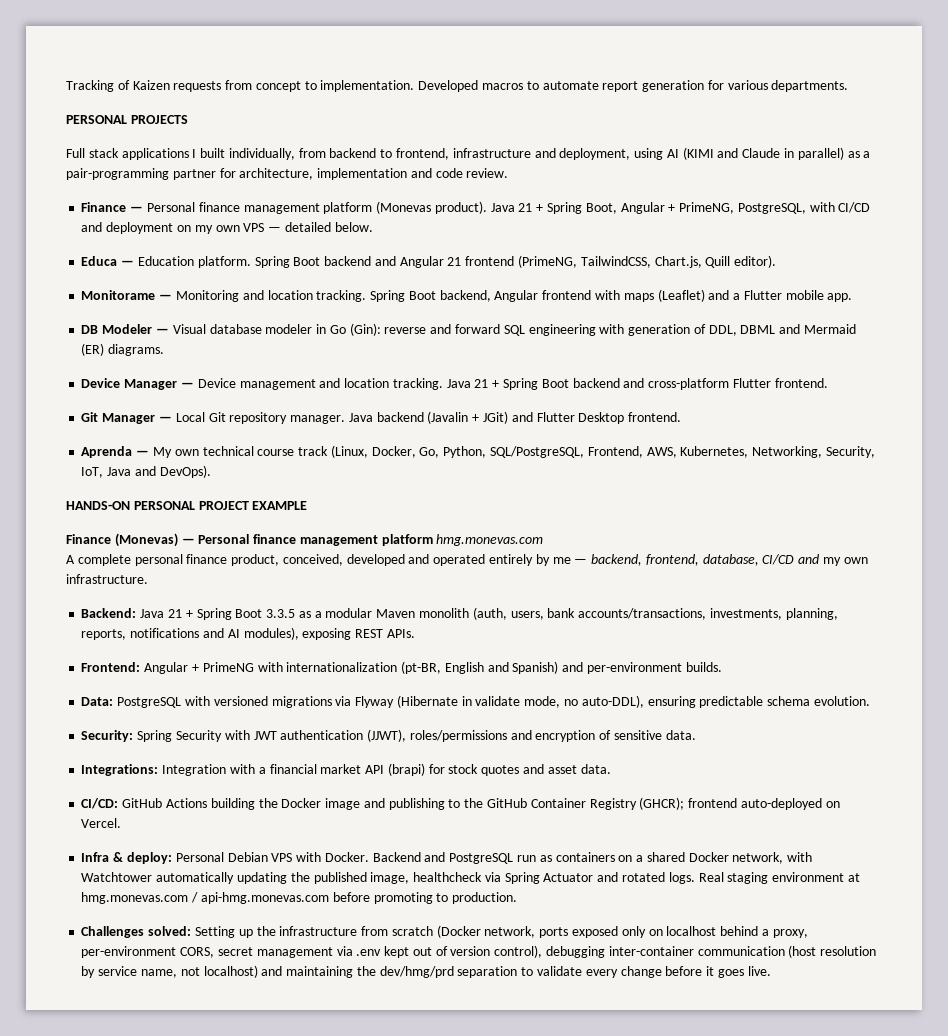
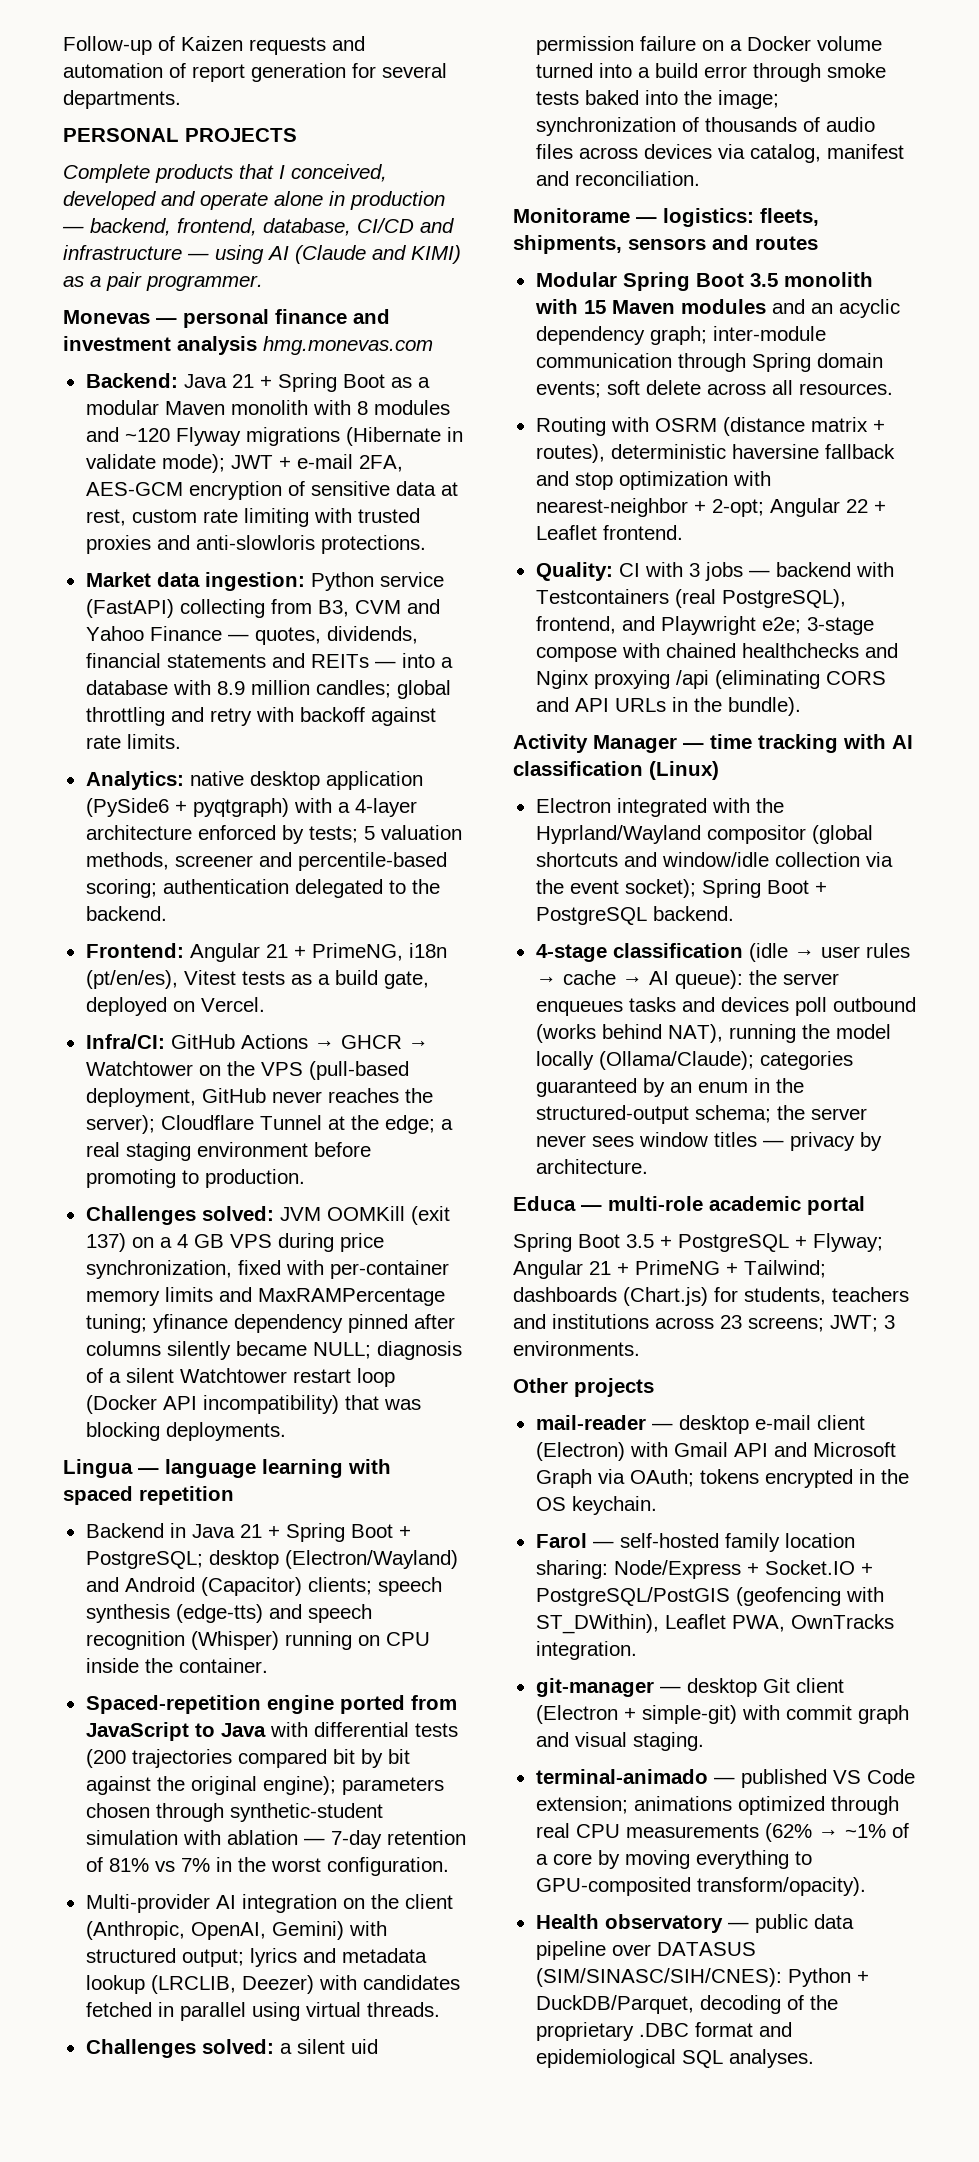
[66,80,114,92] Tracking -> [63,36,152,55] Follow-up
[225,80,599,92] from concept to implementation. Developed macros to automate -> [332,36,365,51] [63,63,186,78] and automation of
[727,80,768,90] various -> [382,63,447,78] several
[66,147,871,160] [66,168,509,180] [81,201,871,214] [81,222,373,234] [81,255,777,268] [81,289,853,302] [81,323,856,336] [81,343,165,356] [81,378,828,390] [81,411,682,424] [81,445,875,458] [81,465,211,478] [66,501,308,510] [66,533,544,547] [66,554,571,566] Full stack applications I built individually, from backend to frontend, infrastructure and deployment, using AI (KIMI and Claude in parallel) as a pair-programming partner for architecture, implementation and code review. // Finance — Personal finance management platform (Monevas product). Java 21 + Spring Boot, Angular + PrimeNG, PostgreSQL, with CI/CD and deployment on my own VPS — detailed below. // Educa — Education platform. Spring Boot backend and Angular 21 frontend (PrimeNG, TailwindCSS, Chart.js, Quill editor). // Monitorame — Monitoring and location tracking. Spring Boot backend, Angular frontend with maps (Leaflet) and a Flutter mobile app. // DB Modeler — Visual database modeler in Go (Gin): reverse and forward SQL engineering with generation of DDL, DBML and Mermaid (ER) diagrams. // Device Manager — Device management and location tracking. Java 21 + Spring Boot backend and cross-platform Flutter frontend. // Git Manager — Local Git repository manager. Java backend (Javalin + JGit) and Flutter Desktop frontend. // Aprenda — My own technical course track (Linux, Docker, Go, Python, SQL/PostgreSQL, Frontend, AWS, Kubernetes, Networking, Security, IoT, Java and DevOps). // HANDS-ON PERSONAL PROJECT EXAMPLE // Finance (Monevas) — Personal finance management platform hmg.monevas.com // A complete personal finance product, conceived, developed and operated entirely by me -> [63,164,387,183] [63,191,445,210] Complete products that I conceived, developed and operate alone in production
[823,557,868,566] [66,574,148,584] my own infrastructure. -> [63,245,461,264] [63,272,263,291] [63,309,390,328] [63,336,433,355] infrastructure — using AI (Claude and KIMI) as a pair programmer. // Monevas — personal finance and investment analysis hmg.monevas.com
[266,609,296,618] 3.3.5 -> (385, 381) none
[472,607,838,620] [81,627,415,640] [81,661,722,674] [81,695,870,708] [81,729,696,742] [81,763,611,776] [81,797,840,810] [81,818,122,828] [81,852,813,864] [81,872,860,884] [81,892,329,904] (auth, users, bank accounts/transactions, investments, planning, reports, notifications and AI modules), exposing REST APIs. // Frontend: Angular + PrimeNG with internationalization (pt-BR, English and Spanish) and per-environment builds. // Data: PostgreSQL with versioned migrations via Flyway (Hibernate in validate mode, no auto-DDL), ensuring predictable schema evolution. // Security: Spring Security with JWT authentication (JJWT), roles/permissions and encryption of sensitive data. // Integrations: Integration with a financial market API (brapi) for stock quotes and asset data. // CI/CD: GitHub Actions building the Docker image and publishing to the GitHub Container Registry (GHCR); frontend auto-deployed on Vercel. // Infra & deploy: Personal Debian VPS with Docker. Backend and PostgreSQL run as containers on a shared Docker network, with Watchtower automatically updating the published image, healthcheck via Spring Actuator and rotated logs. Real staging environment at hmg.monevas.com / api-hmg.monevas.com -> [312,400,450,415] [85,427,463,446] [85,454,403,473] [85,481,458,500] [85,508,420,527] [85,535,426,554] [85,572,444,591] [85,599,440,618] [85,626,418,645] [85,653,453,668] [85,680,451,699] [85,707,436,726] [85,734,181,749] [85,771,423,790] [85,798,417,817] [85,825,462,844] [85,852,447,871] [85,879,440,898] [85,906,167,921] [85,943,447,962] [85,970,429,989] [85,997,265,1016] [85,1034,429,1049] [85,1061,409,1080] [85,1088,433,1107] [85,1115,453,1134] [85,1142,308,1161] with 8 modules and ~120 Flyway migrations (Hibernate in validate mode); JWT + e-mail 2FA, AES-GCM encryption of sensitive data at rest, custom rate limiting with trusted proxies and anti-slowloris protections. // Market data ingestion: Python service (FastAPI) collecting from B3, CVM and Yahoo Finance — quotes, dividends, financial statements and REITs — into a database with 8.9 million candles; global throttling and retry with backoff against rate limits. // Analytics: native desktop application (PySide6 + pyqtgraph) with a 4-layer architecture enforced by tests; 5 valuation methods, screener and percentile-based scoring; authentication delegated to the backend. // Frontend: Angular 21 + PrimeNG, i18n (pt/en/es), Vitest tests as a build gate, deployed on Vercel. // Infra/CI: GitHub Actions → GHCR → Watchtower on the VPS (pull-based deployment, GitHub never reaches the server); Cloudflare Tunnel at the edge; a real staging environment
[194,925,808,938] [81,945,877,958] [81,965,771,978] Setting up the infrastructure from scratch (Docker network, ports exposed only on localhost behind a proxy, per-environment CORS, secret management via .env kept out of version control), debugging inter-container communication (host resolution by service name, not localhost) and maintaining the dev/hmg/prd separation to validate every change before it goes live. -> [279,1206,450,1225] [85,1233,384,1252] [85,1260,449,1279] [85,1287,445,1306] [85,1314,455,1333] [85,1341,462,1360] [85,1368,395,1387] [85,1395,421,1414] [85,1422,286,1441] [63,1459,391,1478] [63,1486,234,1505] [85,1523,411,1542] [85,1550,458,1569] [85,1577,442,1596] [85,1604,372,1623] [85,1631,430,1650] [85,1658,268,1673] [85,1695,457,1714] [85,1722,458,1741] [85,1749,410,1768] [85,1776,444,1795] [85,1803,383,1822] [85,1830,466,1849] [85,1857,449,1876] [85,1894,453,1913] [85,1921,387,1940] [85,1948,427,1967] [85,1975,460,1994] [85,2002,440,2021] [85,2039,378,2058] [535,36,882,55] [535,63,886,82] [535,90,779,109] [535,117,875,136] [535,144,904,163] [535,171,700,186] [513,208,819,227] [513,235,818,254] [535,272,873,291] [534,299,900,318] [535,326,826,345] [535,353,883,372] [535,380,893,398] [535,417,885,436] [535,444,895,463] [535,471,771,490] [535,498,886,517] [535,525,683,540] [535,562,894,581] [535,589,846,608] [535,616,874,635] [535,643,898,662] [535,670,886,689] [535,697,801,716] [513,734,913,753] [513,761,719,780] [535,798,784,817] [535,825,873,844] [535,852,893,867] [535,879,827,898] [535,906,734,925] [535,943,910,962] [535,970,839,989] [535,997,916,1016] [535,1024,891,1043] [535,1051,853,1070] [535,1078,804,1097] [535,1105,867,1124] [535,1132,882,1151] [535,1159,648,1174] [513,1196,865,1215] [513,1233,883,1252] [513,1260,826,1279] [513,1287,909,1306] [513,1314,895,1332] [513,1341,640,1356] [513,1378,654,1397] [535,1415,865,1434] [535,1442,896,1461] [535,1469,909,1488] [535,1496,657,1515] [535,1533,855,1552] [535,1560,873,1579] [535,1587,884,1606] [535,1614,894,1634] [535,1641,637,1660] [535,1678,844,1697] [535,1705,909,1724] [535,1732,704,1751] [535,1769,915,1788] [535,1796,899,1815] [535,1823,909,1842] [535,1850,812,1869] [535,1877,866,1896] [535,1914,854,1933] [535,1941,756,1960] [535,1968,869,1987] [535,1995,838,2014] [535,2022,792,2041] [535,2049,814,2068] JVM OOMKill (exit 137) on a 4 GB VPS during price synchronization, fixed with per-container memory limits and MaxRAMPercentage tuning; yfinance dependency pinned after columns silently became NULL; diagnosis of a silent Watchtower restart loop (Docker API incompatibility) that was blocking deployments. // Lingua — language learning with spaced repetition // Backend in Java 21 + Spring Boot + PostgreSQL; desktop (Electron/Wayland) and Android (Capacitor) clients; speech synthesis (edge-tts) and speech recognition (Whisper) running on CPU inside the container. // Spaced-repetition engine ported from JavaScript to Java with differential tests (200 trajectories compared bit by bit against the original engine); parameters chosen through synthetic-student simulation with ablation — 7-day retention of 81% vs 7% in the worst configuration. // Multi-provider AI integration on the client (Anthropic, OpenAI, Gemini) with structured output; lyrics and metadata lookup (LRCLIB, Deezer) with candidates fetched in parallel using virtual threads. // Challenges solved: a silent uid permission failure on a Docker volume turned into a build error through smoke tests baked into the image; synchronization of thousands of audio files across devices via catalog, manifest and reconciliation. // Monitorame — logistics: fleets, shipments, sensors and routes // Modular Spring Boot 3.5 monolith with 15 Maven modules and an acyclic dependency graph; inter-module communication through Spring domain events; soft delete across all resources. // Routing with OSRM (distance matrix + routes), deterministic haversine fallback and stop optimization with nearest-neighbor + 2-opt; Angular 22 + Leaflet frontend. // Quality: CI with 3 jobs — backend with Testcontainers (real PostgreSQL), frontend, and Playwright e2e; 3-stage compose with chained healthchecks and Nginx proxying /api (eliminating CORS and API URLs in the bundle). // Activity Manager — time tracking with AI classification (Linux) // Electron integrated with the Hyprland/Wayland compositor (global shortcuts and window/idle collection via the event socket); Spring Boot + PostgreSQL backend. // 4-stage classification (idle → user rules → cache → AI queue): the server enqueues tasks and devices poll outbound (works behind NAT), running the model locally (Ollama/Claude); categories guaranteed by an enum in the structured-output schema; the server never sees window titles — privacy by architecture. // Educa — multi-role academic portal // Spring Boot 3.5 + PostgreSQL + Flyway; Angular 21 + PrimeNG + Tailwind; dashboards (Chart.js) for students, teachers and institutions across 23 screens; JWT; 3 environments. // Other projects // mail-reader — desktop e-mail client (Electron) with Gmail API and Microsoft Graph via OAuth; tokens encrypted in the OS keychain. // Farol — self-hosted family location sharing: Node/Express + Socket.IO + PostgreSQL/PostGIS (geofencing with ST_DWithin), Leaflet PWA, OwnTracks integration. // git-manager — desktop Git client (Electron + simple-git) with commit graph and visual staging. // terminal-animado — published VS Code extension; animations optimized through real CPU measurements (62% → ~1% of a core by moving everything to GPU-composited transform/opacity). // Health observatory — public data pipeline over DATASUS (SIM/SINASC/SIH/CNES): Python + DuckDB/Parquet, decoding of the proprietary .DBC format and epidemiological SQL analyses.

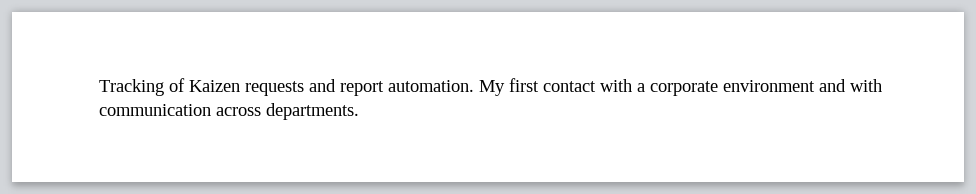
[63,36,152,55] Follow-up -> [99,79,164,96] Tracking
[63,63,447,82] [63,90,181,109] [63,128,297,142] [63,164,387,183] [63,191,445,210] [62,218,454,236] [63,245,461,264] [63,272,263,291] [63,309,390,328] [63,336,433,355] [85,373,430,392] [85,400,450,415] [85,427,463,446] [85,454,403,473] [85,481,458,500] [85,508,420,527] [85,535,426,554] [85,572,444,591] [85,599,440,618] [85,626,418,645] [85,653,453,668] [85,680,451,699] [85,707,436,726] [85,734,181,749] [85,771,423,790] [85,798,417,817] [85,825,462,844] [85,852,447,871] [85,879,440,898] [85,906,167,921] [85,943,447,962] [85,970,429,989] [85,997,265,1016] [85,1034,429,1049] [85,1061,409,1080] [85,1088,433,1107] [85,1115,453,1134] [85,1142,371,1161] [85,1169,305,1188] [85,1206,450,1225] [85,1233,384,1252] [85,1260,449,1279] [85,1287,445,1306] [85,1314,455,1333] [85,1341,462,1360] [85,1368,395,1387] [85,1395,421,1414] [85,1422,286,1441] [63,1459,391,1478] [63,1486,234,1505] [85,1523,411,1542] [85,1550,458,1569] [85,1577,442,1596] [85,1604,372,1623] [85,1631,430,1650] [85,1658,268,1673] [85,1695,457,1714] [85,1722,458,1741] [85,1749,410,1768] [85,1776,444,1795] [85,1803,383,1822] [85,1830,466,1849] [85,1857,449,1876] [85,1894,453,1913] [85,1921,387,1940] [85,1948,427,1967] [85,1975,460,1994] [85,2002,440,2021] [85,2039,378,2058] [535,36,882,55] [535,63,886,82] [535,90,779,109] [535,117,875,136] [535,144,904,163] [535,171,700,186] [513,208,819,227] [513,235,818,254] [535,272,873,291] [534,299,900,318] [535,326,826,345] [535,353,883,372] [535,380,893,398] [535,417,885,436] [535,444,895,463] [535,471,771,490] [535,498,886,517] [535,525,683,540] [535,562,894,581] [535,589,846,608] [535,616,874,635] [535,643,898,662] [535,670,886,689] [535,697,801,716] [513,734,913,753] [513,761,719,780] [535,798,784,817] [535,825,873,844] [535,852,893,867] [535,879,827,898] [535,906,734,925] [535,943,910,962] [535,970,839,989] [535,997,916,1016] [535,1024,891,1043] [535,1051,853,1070] [535,1078,804,1097] [535,1105,867,1124] [535,1132,882,1151] [535,1159,648,1174] [513,1196,865,1215] [513,1233,883,1252] [513,1260,826,1279] [513,1287,909,1306] [513,1314,895,1332] [513,1341,640,1356] [513,1378,654,1397] [535,1415,865,1434] [535,1442,896,1461] [535,1469,909,1488] [535,1496,657,1515] [535,1533,855,1552] [535,1560,873,1579] [535,1587,884,1606] [535,1614,894,1634] [535,1641,637,1660] [535,1678,844,1697] [535,1705,909,1724] [535,1732,704,1751] [535,1769,915,1788] [535,1796,899,1815] [535,1823,909,1842] [535,1850,812,1869] [535,1877,866,1896] [535,1914,854,1933] [535,1941,756,1960] [535,1968,869,1987] [535,1995,838,2014] [535,2022,792,2041] [535,2049,814,2068] automation of report generation for several departments. // PERSONAL PROJECTS // Complete products that I conceived, developed and operate alone in production — backend, frontend, database, CI/CD and infrastructure — using AI (Claude and KIMI) as a pair programmer. // Monevas — personal finance and investment analysis hmg.monevas.com // Backend: Java 21 + Spring Boot as a modular Maven monolith with 8 modules and ~120 Flyway migrations (Hibernate in validate mode); JWT + e-mail 2FA, AES-GCM encryption of sensitive data at rest, custom rate limiting with trusted proxies and anti-slowloris protections. // Market data ingestion: Python service (FastAPI) collecting from B3, CVM and Yahoo Finance — quotes, dividends, financial statements and REITs — into a database with 8.9 million candles; global throttling and retry with backoff against rate limits. // Analytics: native desktop application (PySide6 + pyqtgraph) with a 4-layer architecture enforced by tests; 5 valuation methods, screener and percentile-based scoring; authentication delegated to the backend. // Frontend: Angular 21 + PrimeNG, i18n (pt/en/es), Vitest tests as a build gate, deployed on Vercel. // Infra/CI: GitHub Actions → GHCR → Watchtower on the VPS (pull-based deployment, GitHub never reaches the server); Cloudflare Tunnel at the edge; a real staging environment before promoting to production. // Challenges solved: JVM OOMKill (exit 137) on a 4 GB VPS during price synchronization, fixed with per-container memory limits and MaxRAMPercentage tuning; yfinance dependency pinned after columns silently became NULL; diagnosis of a silent Watchtower restart loop (Docker API incompatibility) that was blocking deployments. // Lingua — language learning with spaced repetition // Backend in Java 21 + Spring Boot + PostgreSQL; desktop (Electron/Wayland) and Android (Capacitor) clients; speech synthesis (edge-tts) and speech recognition (Whisper) running on CPU inside the container. // Spaced-repetition engine ported from JavaScript to Java with differential tests (200 trajectories compared bit by bit against the original engine); parameters chosen through synthetic-student simulation with ablation — 7-day retention of 81% vs 7% in the worst configuration. // Multi-provider AI integration on the client (Anthropic, OpenAI, Gemini) with structured output; lyrics and metadata lookup (LRCLIB, Deezer) with candidates fetched in parallel using virtual threads. // Challenges solved: a silent uid permission failure on a Docker volume turned into a build error through smoke tests baked into the image; synchronization of thousands of audio files across devices via catalog, manifest and reconciliation. // Monitorame — logistics: fleets, shipments, sensors and routes // Modular Spring Boot 3.5 monolith with 15 Maven modules and an acyclic dependency graph; inter-module communication through Spring domain events; soft delete across all resources. // Routing with OSRM (distance matrix + routes), deterministic haversine fallback and stop optimization with nearest-neighbor + 2-opt; Angular 22 + Leaflet frontend. // Quality: CI with 3 jobs — backend with Testcontainers (real PostgreSQL), frontend, and Playwright e2e; 3-stage compose with chained healthchecks and Nginx proxying /api (eliminating CORS and API URLs in the bundle). // Activity Manager — time tracking with AI classification (Linux) // Electron integrated with the Hyprland/Wayland compositor (global shortcuts and window/idle collection via the event socket); Spring Boot + PostgreSQL backend. // 4-stage classification (idle → user rules → cache → AI queue): the server enqueues tasks and devices poll outbound (works behind NAT), running the model locally (Ollama/Claude); categories guaranteed by an enum in the structured-output schema; the server never sees window titles — privacy by architecture. // Educa — multi-role academic portal // Spring Boot 3.5 + PostgreSQL + Flyway; Angular 21 + PrimeNG + Tailwind; dashboards (Chart.js) for students, teachers and institutions across 23 screens; JWT; 3 environments. // Other projects // mail-reader — desktop e-mail client (Electron) with Gmail API and Microsoft Graph via OAuth; tokens encrypted in the OS keychain. // Farol — self-hosted family location sharing: Node/Express + Socket.IO + PostgreSQL/PostGIS (geofencing with ST_DWithin), Leaflet PWA, OwnTracks integration. // git-manager — desktop Git client (Electron + simple-git) with commit graph and visual staging. // terminal-animado — published VS Code extension; animations optimized through real CPU measurements (62% → ~1% of a core by moving everything to GPU-composited transform/opacity). // Health observatory — public data pipeline over DATASUS (SIM/SINASC/SIH/CNES): Python + DuckDB/Parquet, decoding of the proprietary .DBC format and epidemiological SQL analyses. -> [340,78,882,96] [99,103,359,120] report automation. My first contact with a corporate environment and with communication across departments.

